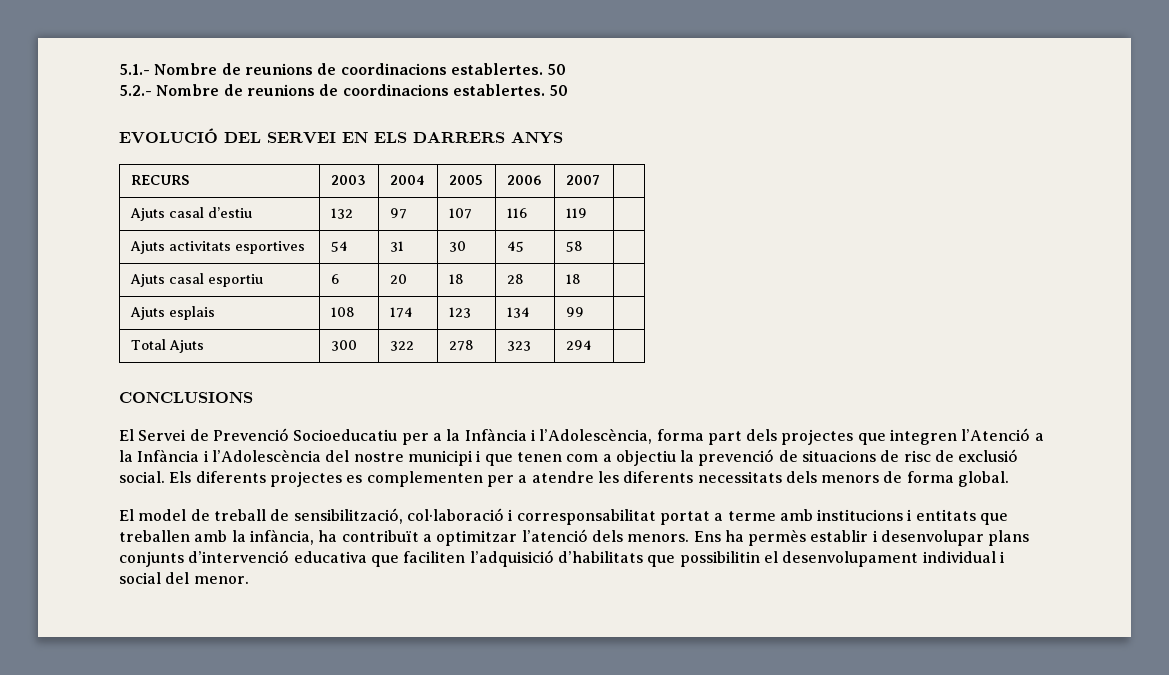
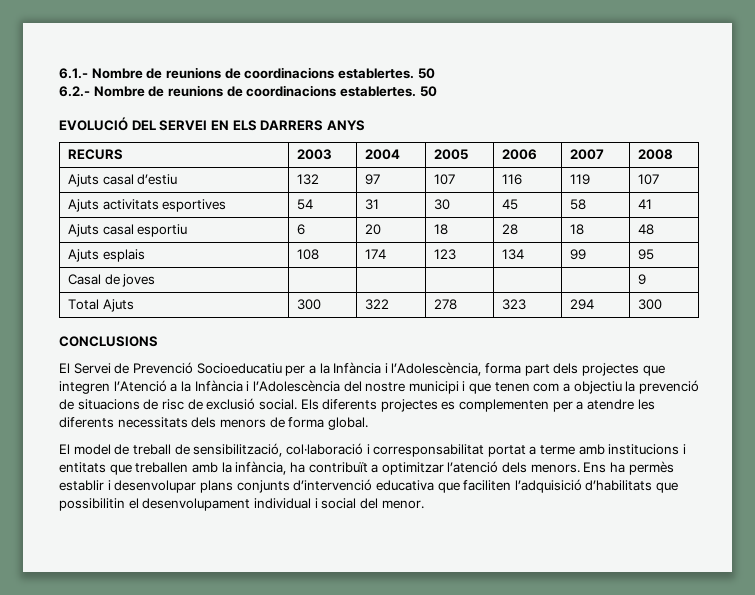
[119,63,567,75] [119,85,152,96] 5.1.- Nombre de reunions de coordinacions establertes. 50 // 5.2.- -> [59,67,435,79] [59,86,90,97] 6.1.- Nombre de reunions de coordinacions establertes. 50 // 6.2.-
(600, 180) none -> [637,149,673,160] 2008
(587, 213) none -> [637,174,659,185] 107
(583, 246) none -> [637,199,652,209] 41
(581, 279) none -> [637,224,654,235] 48
(584, 312) none -> [637,249,654,260] [67,274,156,287] [637,274,646,285] 95 // Casal de joves | | | | | | 9
(592, 345) none -> [637,299,662,310] 300

